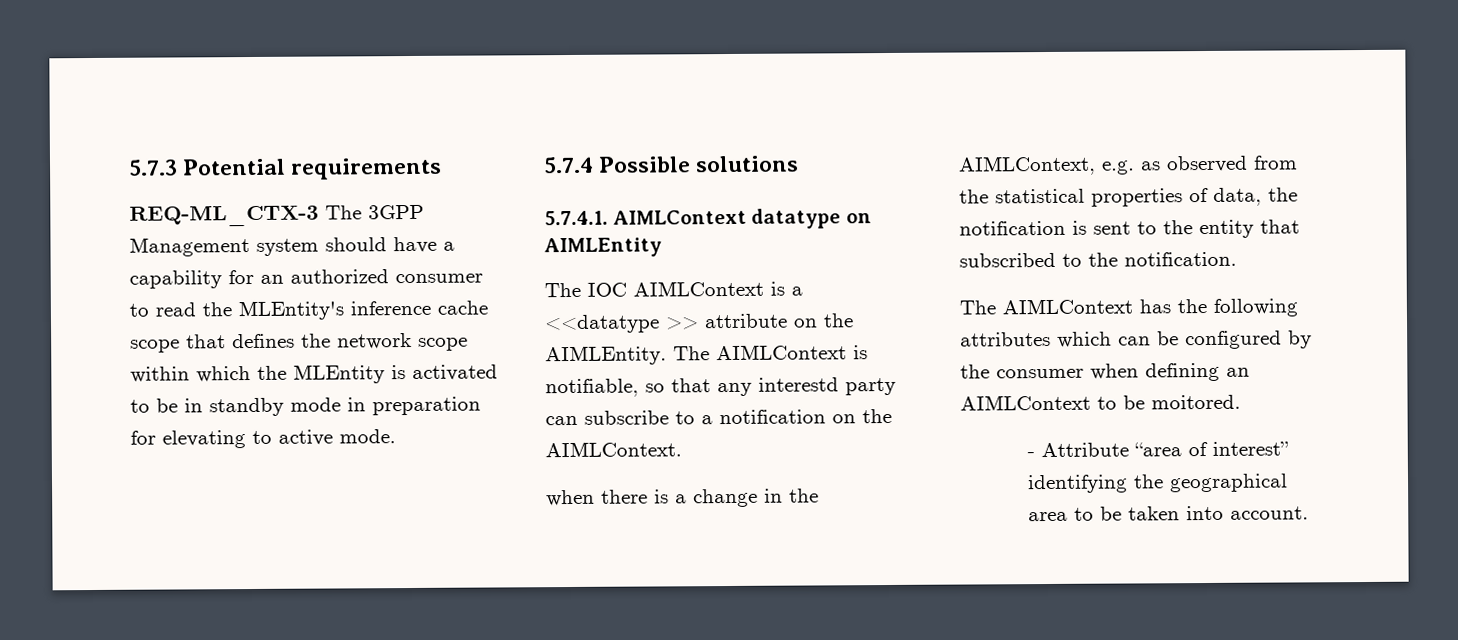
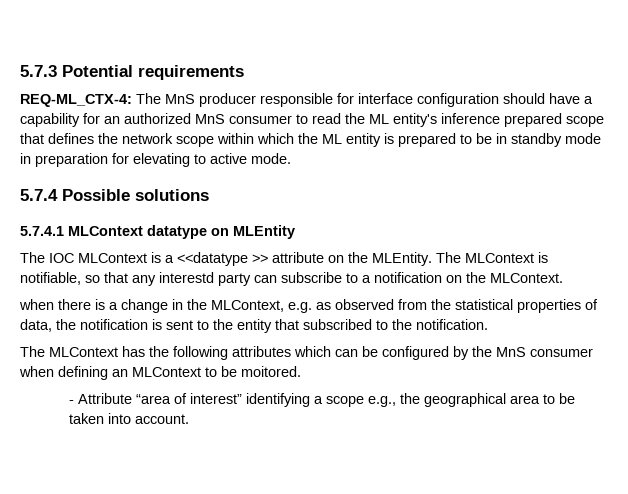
[129,204,424,227] [129,237,319,257] REQ-ML_CTX-3 The 3GPP Management system -> [20,93,499,107] REQ-ML_CTX-4: The MnS producer responsible for interface configuration
(389, 276) none -> [195,114,225,124] MnS
[238,300,488,321] MLEntity's inference cache -> [369,113,562,127] ML entity's inference prepared
[293,364,498,384] MLEntity is activated -> [322,133,456,147] ML entity is prepared
[544,209,747,226] 5.7.4.1. AIMLContext -> [20,226,143,236] 5.7.4.1 MLContext
[544,237,662,258] AIMLEntity -> [233,225,295,239] MLEntity
[633,280,764,297] AIMLContext -> [78,253,147,263] MLContext
[545,344,847,366] AIMLEntity. The AIMLContext -> [372,252,534,266] MLEntity. The MLContext
[545,441,682,458] AIMLContext. -> [490,273,563,283] MLContext.
[958,155,1096,176] AIMLContext, -> [211,300,284,312] MLContext,
[1002,298,1133,315] AIMLContext -> [49,347,118,357] MLContext
(990, 371) none -> [496,347,526,357] MnS
[960,394,1091,411] AIMLContext -> [132,367,201,377] MLContext
(1128, 484) none -> [313,396,396,407] a scope e.g.,

